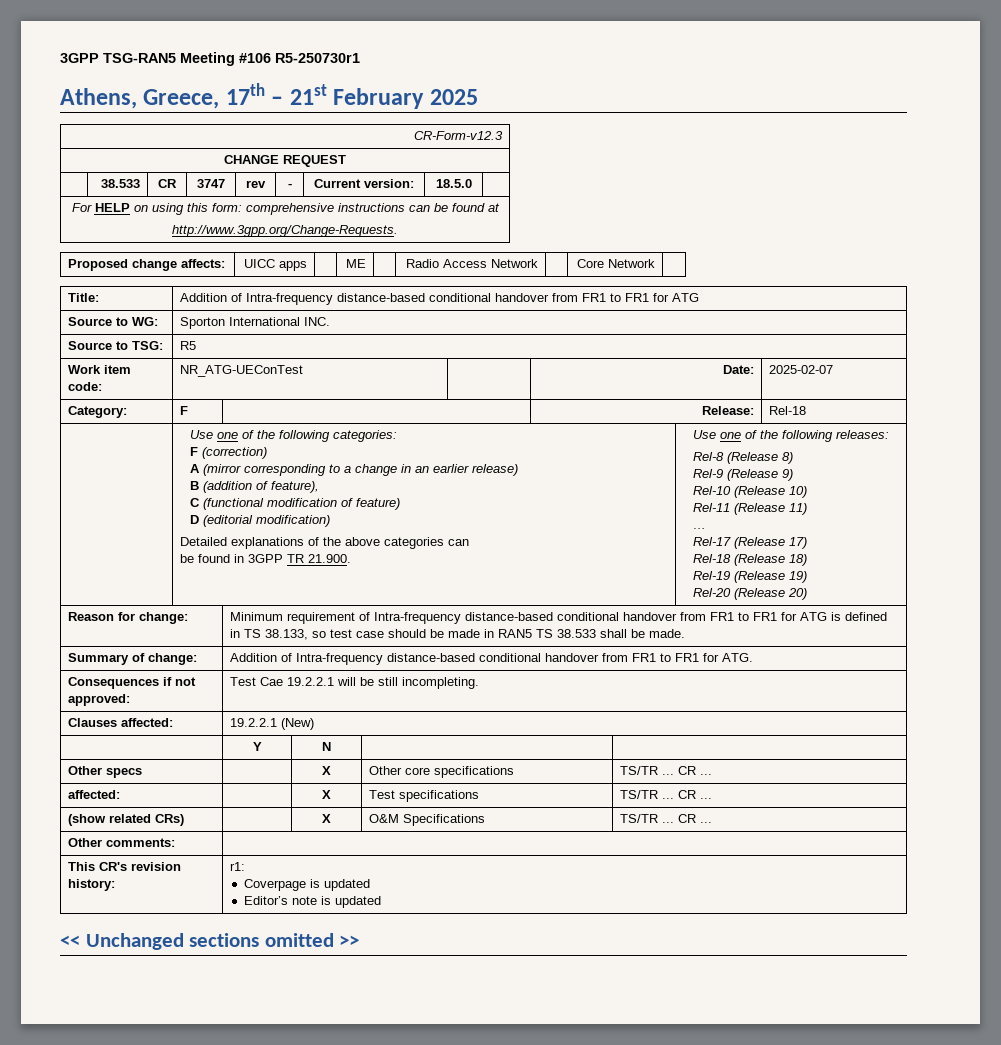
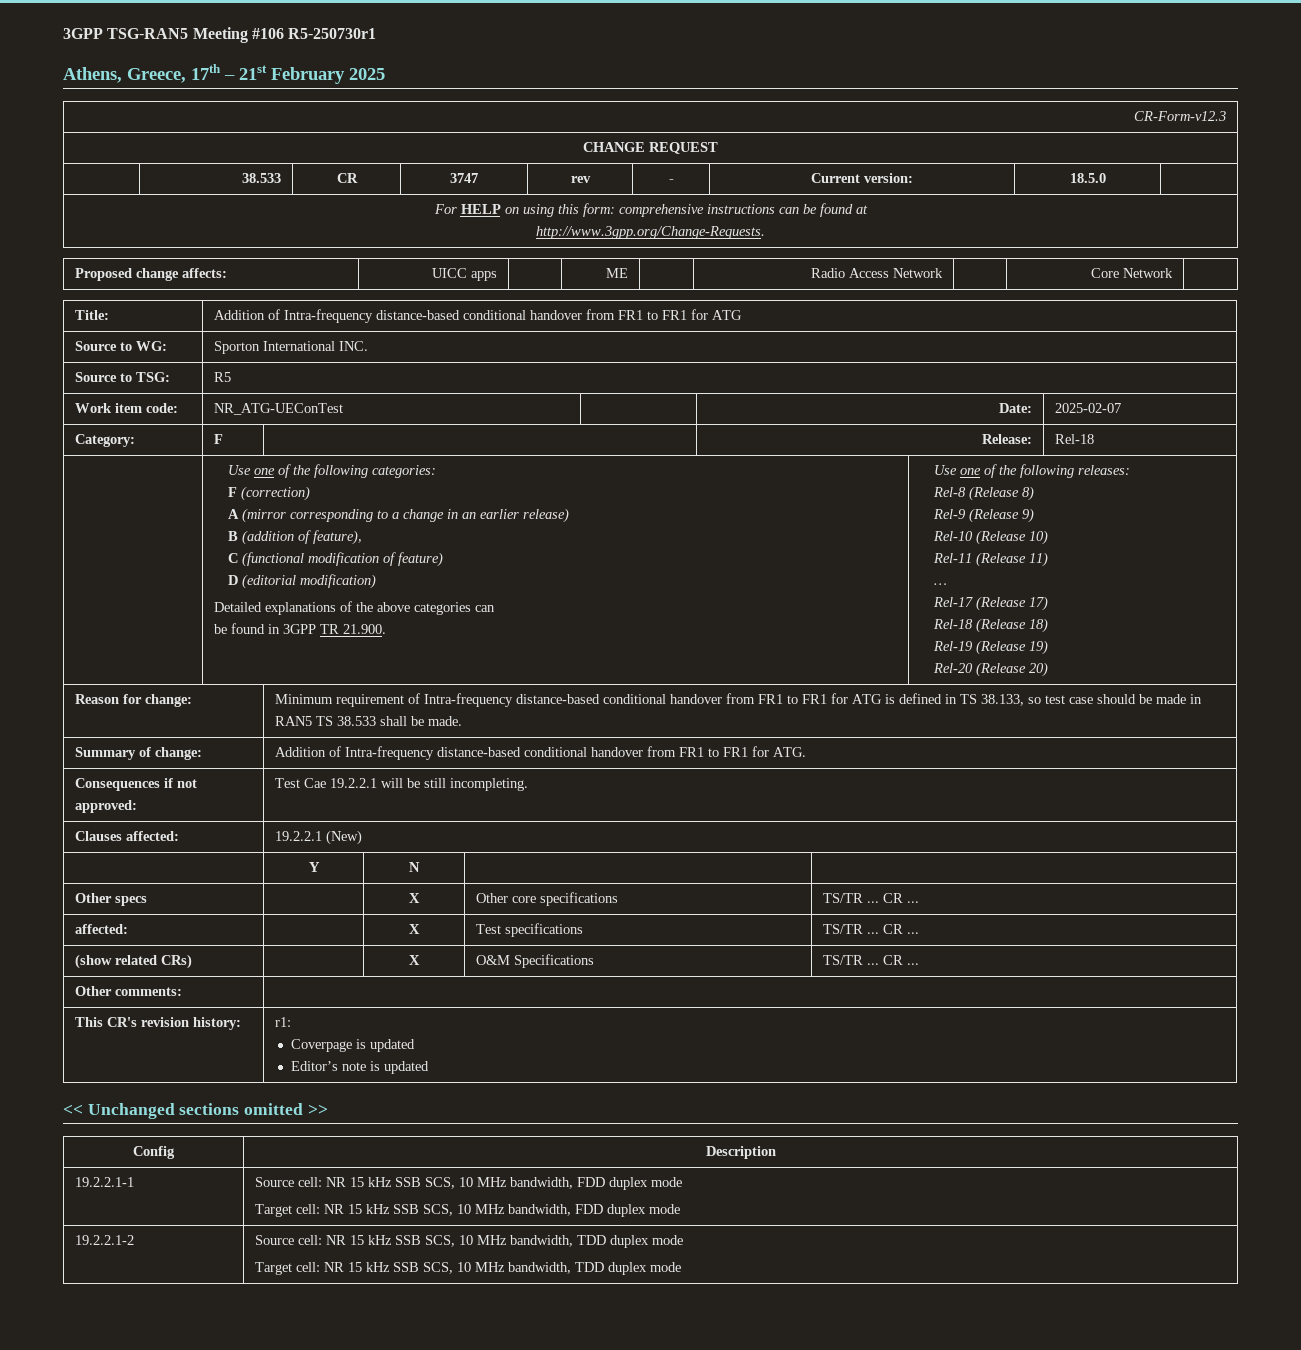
(360, 941) none -> [133,1146,175,1159] [705,1146,776,1159] [75,1177,135,1187] [255,1177,683,1190] [255,1204,681,1217] [75,1235,135,1245] [255,1235,684,1248] [255,1262,682,1275] // Config | Description // 19.2.2.1-1 | Source cell: NR 15 kHz SSB SCS, 10 MHz bandwidth, FDD duplex mode // Target cell: NR 15 kHz SSB SCS, 10 MHz bandwidth, FDD duplex mode // 19.2.2.1-2 | Source cell: NR 15 kHz SSB SCS, 10 MHz bandwidth, TDD duplex mode // Target cell: NR 15 kHz SSB SCS, 10 MHz bandwidth, TDD duplex mode

